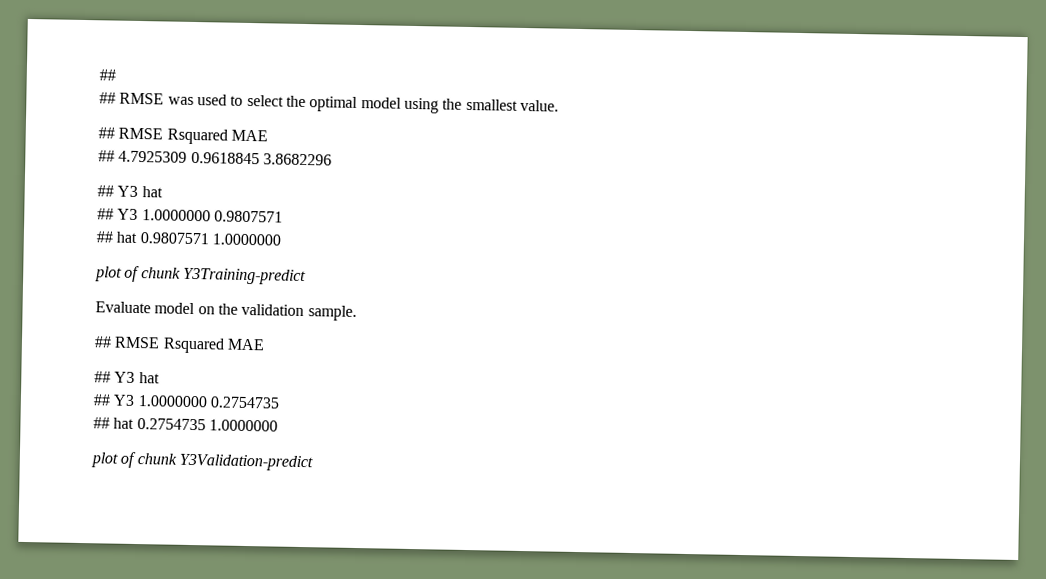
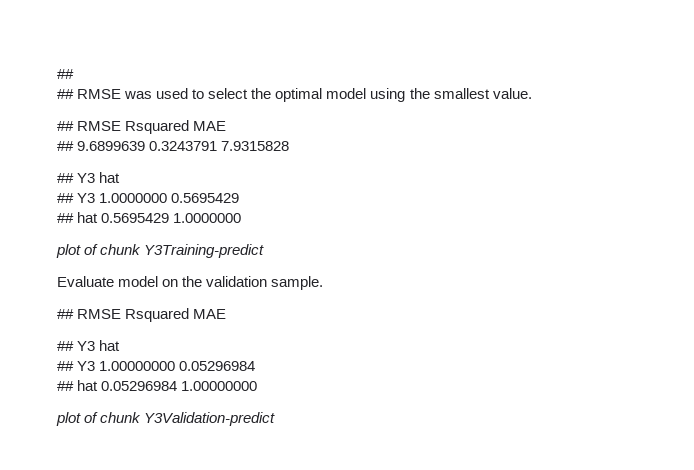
[118,150,332,166] [97,185,163,198] [97,208,283,223] [96,231,209,245] 4.7925309 0.9618845 3.8682296 // ## Y3 hat // ## Y3 1.0000000 0.9807571 // ## hat 0.9807571 -> [77,141,290,151] [57,172,121,183] [57,193,240,203] [57,212,170,223] 9.6899639 0.3243791 7.9315828 // ## Y3 hat // ## Y3 1.0000000 0.5695429 // ## hat 0.5695429
[137,395,279,409] [93,417,278,432] 1.0000000 0.2754735 // ## hat 0.2754735 1.0000000 -> [99,361,256,371] [57,380,258,391] 1.00000000 0.05296984 // ## hat 0.05296984 1.00000000

